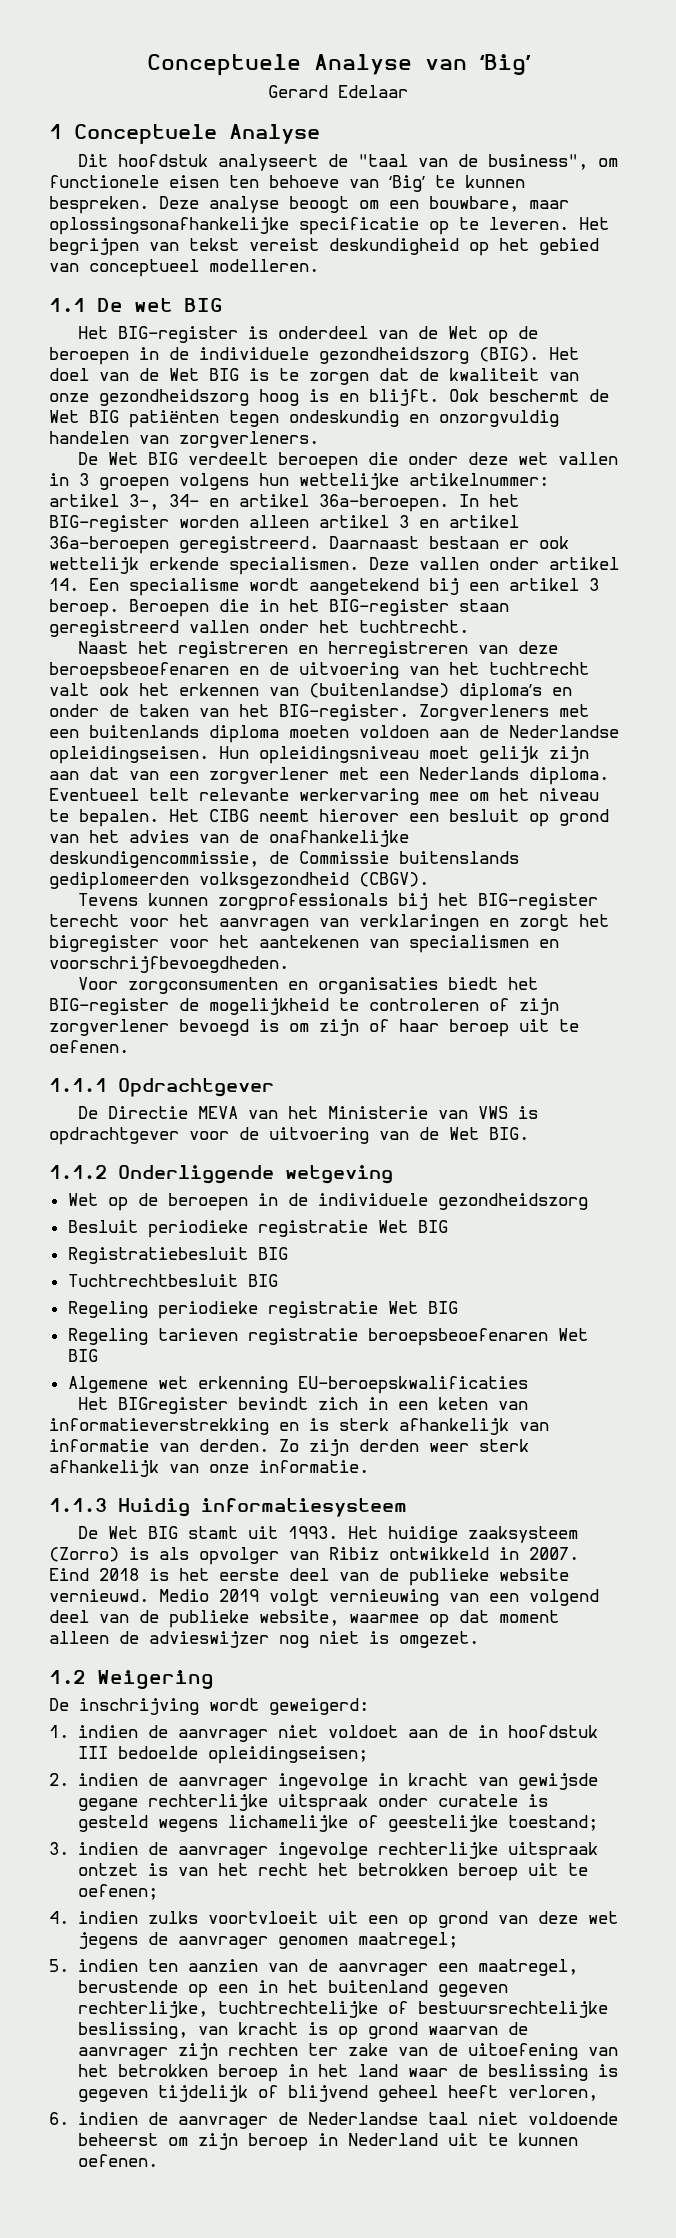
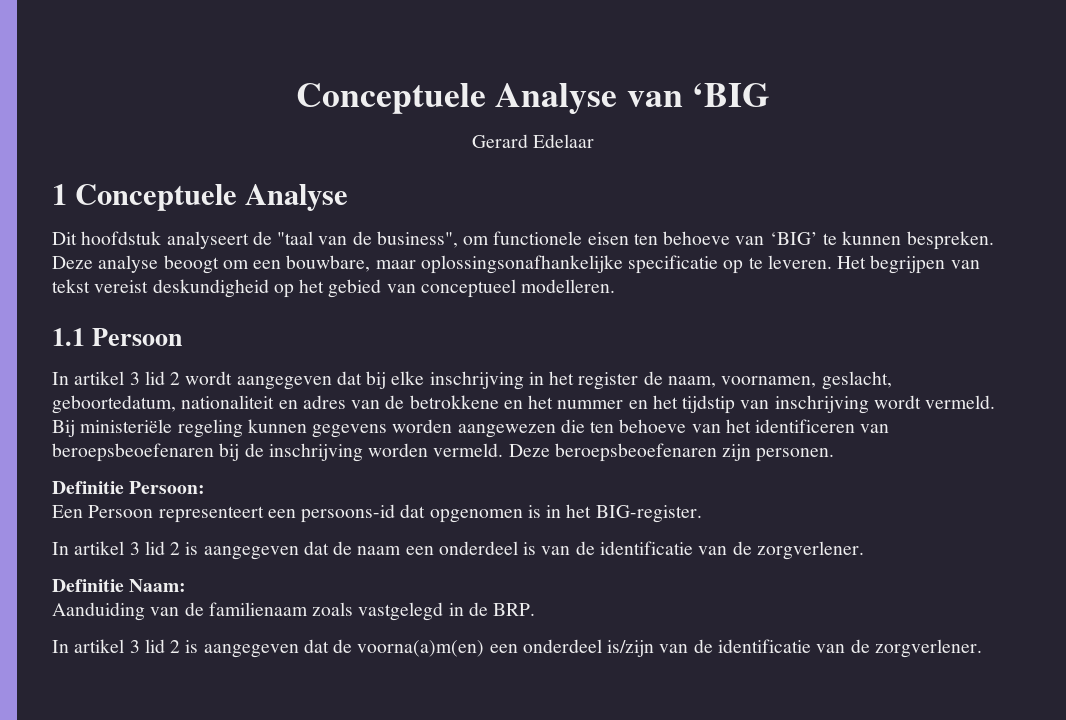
[479,54,531,75] ‘Big’ -> [692,83,771,107] ‘BIG
[389,175,425,192] ‘Big’ -> [769,232,818,245] ‘BIG’
[97,298,223,312] [77,326,538,344] [49,347,579,365] [49,368,579,385] [49,389,609,406] [49,410,559,428] [49,431,319,448] [77,452,618,470] [49,473,549,491] [49,494,519,512] [49,515,519,532] [49,536,569,554] [49,557,619,575] [49,578,599,596] [49,599,509,617] [49,620,469,637] [77,641,558,658] [49,662,589,680] [49,683,572,701] [49,704,589,721] [49,725,619,743] [49,746,589,764] [49,767,609,785] [49,788,599,805] [49,809,609,827] [49,830,409,847] [49,851,519,868] [49,872,429,890] [77,893,598,911] [49,914,609,931] [49,935,559,953] [49,956,289,973] [77,977,538,994] [49,998,559,1015] [49,1019,579,1037] [49,1040,129,1053] [49,1078,274,1097] [77,1106,538,1119] [49,1127,529,1145] [49,1165,393,1184] [67,1193,588,1211] [67,1220,448,1238] [67,1247,288,1264] [67,1274,278,1287] [67,1301,458,1319] [67,1328,588,1346] [67,1349,98,1362] [67,1376,528,1394] [77,1397,528,1414] [49,1418,549,1435] [49,1439,529,1456] [49,1460,369,1477] [49,1498,407,1517] [77,1526,578,1543] [49,1547,579,1565] [49,1568,569,1586] [49,1589,599,1606] [49,1610,559,1628] [49,1631,479,1648] [49,1670,214,1689] [49,1698,369,1715] [49,1725,598,1742] [77,1746,368,1764] [49,1773,598,1790] [77,1794,548,1812] [77,1815,598,1832] [49,1842,598,1860] [77,1863,588,1881] [77,1884,158,1900] [49,1911,618,1929] [77,1932,458,1949] [49,1959,578,1976] [77,1980,508,1998] [77,2001,608,2018] [77,2022,528,2040] [77,2043,618,2060] [77,2064,618,2082] [77,2085,598,2102] [49,2112,618,2129] [77,2133,578,2151] [77,2154,158,2167] De wet BIG // Het BIG-register is onderdeel van de Wet op de beroepen in de individuele gezondheidszorg (BIG). Het doel van de Wet BIG is te zorgen dat de kwaliteit van onze gezondheidszorg hoog is en blijft. Ook beschermt de Wet BIG patiënten tegen ondeskundig en onzorgvuldig handelen van zorgverleners. // De Wet BIG verdeelt beroepen die onder deze wet vallen in 3 groepen volgens hun wettelijke artikelnummer: artikel 3-, 34- en artikel 36a-beroepen. In het BIG-register worden alleen artikel 3 en artikel 36a-beroepen geregistreerd. Daarnaast bestaan er ook wettelijk erkende specialismen. Deze vallen onder artikel 14. Een specialisme wordt aangetekend bij een artikel 3 beroep. Beroepen die in het BIG-register staan geregistreerd vallen onder het tuchtrecht. // Naast het registreren en herregistreren van deze beroepsbeoefenaren en de uitvoering van het tuchtrecht valt ook het erkennen van (buitenlandse) diploma’s en onder de taken van het BIG-register. Zorgverleners met een buitenlands diploma moeten voldoen aan de Nederlandse opleidingseisen. Hun opleidingsniveau moet gelijk zijn aan dat van een zorgverlener met een Nederlands diploma. Eventueel telt relevante werkervaring mee om het niveau te bepalen. Het CIBG neemt hierover een besluit op grond van het advies van de onafhankelijke deskundigencommissie, de Commissie buitenslands gediplomeerden volksgezondheid (CBGV). // Tevens kunnen zorgprofessionals bij het BIG-register terecht voor het aanvragen van verklaringen en zorgt het bigregister voor het aantekenen van specialismen en voorschrijfbevoegdheden. // Voor zorgconsumenten en organisaties biedt het BIG-register de mogelijkheid te controleren of zijn zorgverlener bevoegd is om zijn of haar beroep uit te oefenen. // 1.1.1 Opdrachtgever // De Directie MEVA van het Ministerie van VWS is opdrachtgever voor de uitvoering van de Wet BIG. // 1.1.2 Onderliggende wetgeving // Wet op de beroepen in de individuele gezondheidszorg // Besluit periodieke registratie Wet BIG // Registratiebesluit BIG // Tuchtrechtbesluit BIG // Regeling periodieke registratie Wet BIG // Regeling tarieven registratie beroepsbeoefenaren Wet BIG // Algemene wet erkenning EU-beroepskwalificaties // Het BIGregister bevindt zich in een keten van informatieverstrekking en is sterk afhankelijk van informatie van derden. Zo zijn derden weer sterk afhankelijk van onze informatie. // 1.1.3 Huidig informatiesysteem // De Wet BIG stamt uit 1993. Het huidige zaaksysteem (Zorro) is als opvolger van Ribiz ontwikkeld in 2007. Eind 2018 is het eerste deel van de publieke website vernieuwd. Medio 2019 volgt vernieuwing van een volgend deel van de publieke website, waarmee op dat moment alleen de advieswijzer nog niet is omgezet. // 1.2 Weigering // De inschrijving wordt geweigerd: // 1. indien de aanvrager niet voldoet aan de in hoofdstuk III bedoelde opleidingseisen; // 2. indien de aanvrager ingevolge in kracht van gewijsde gegane rechterlijke uitspraak onder curatele is gesteld wegens lichamelijke of geestelijke toestand; // 3. indien de aanvrager ingevolge rechterlijke uitspraak ontzet is van het recht het betrokken beroep uit te oefenen; // 4. indien zulks voortvloeit uit een op grond van deze wet jegens de aanvrager genomen maatregel; // 5. indien ten aanzien van de aanvrager een maatregel, berustende op een in het buitenland gegeven rechterlijke, tuchtrechtelijke of bestuursrechtelijke beslissing, van kracht is op grond waarvan de aanvrager zijn rechten ter zake van de uitoefening van het betrokken beroep in het land waar de beslissing is gegeven tijdelijk of blijvend geheel heeft verloren, // 6. indien de aanvrager de Nederlandse taal niet voldoende beheerst om zijn beroep in Nederland uit te kunnen oefenen. -> [92,328,183,346] [52,371,892,390] [52,395,996,414] [52,419,890,438] [52,443,835,462] [52,481,206,494] [52,504,702,523] [52,541,864,560] [52,579,187,592] [52,602,536,621] [52,639,982,658] Persoon // In artikel 3 lid 2 wordt aangegeven dat bij elke inschrijving in het register de naam, voornamen, geslacht, geboortedatum, nationaliteit en adres van de betrokkene en het nummer en het tijdstip van inschrijving wordt vermeld. Bij ministeriële regeling kunnen gegevens worden aangewezen die ten behoeve van het identificeren van beroepsbeoefenaren bij de inschrijving worden vermeld. Deze beroepsbeoefenaren zijn personen. // Definitie Persoon: // Een Persoon representeert een persoons-id dat opgenomen is in het BIG-register. // In artikel 3 lid 2 is aangegeven dat de naam een onderdeel is van de identificatie van de zorgverlener. // Definitie Naam: // Aanduiding van de familienaam zoals vastgelegd in de BRP. // In artikel 3 lid 2 is aangegeven dat de voorna(a)m(en) een onderdeel is/zijn van de identificatie van de zorgverlener.

